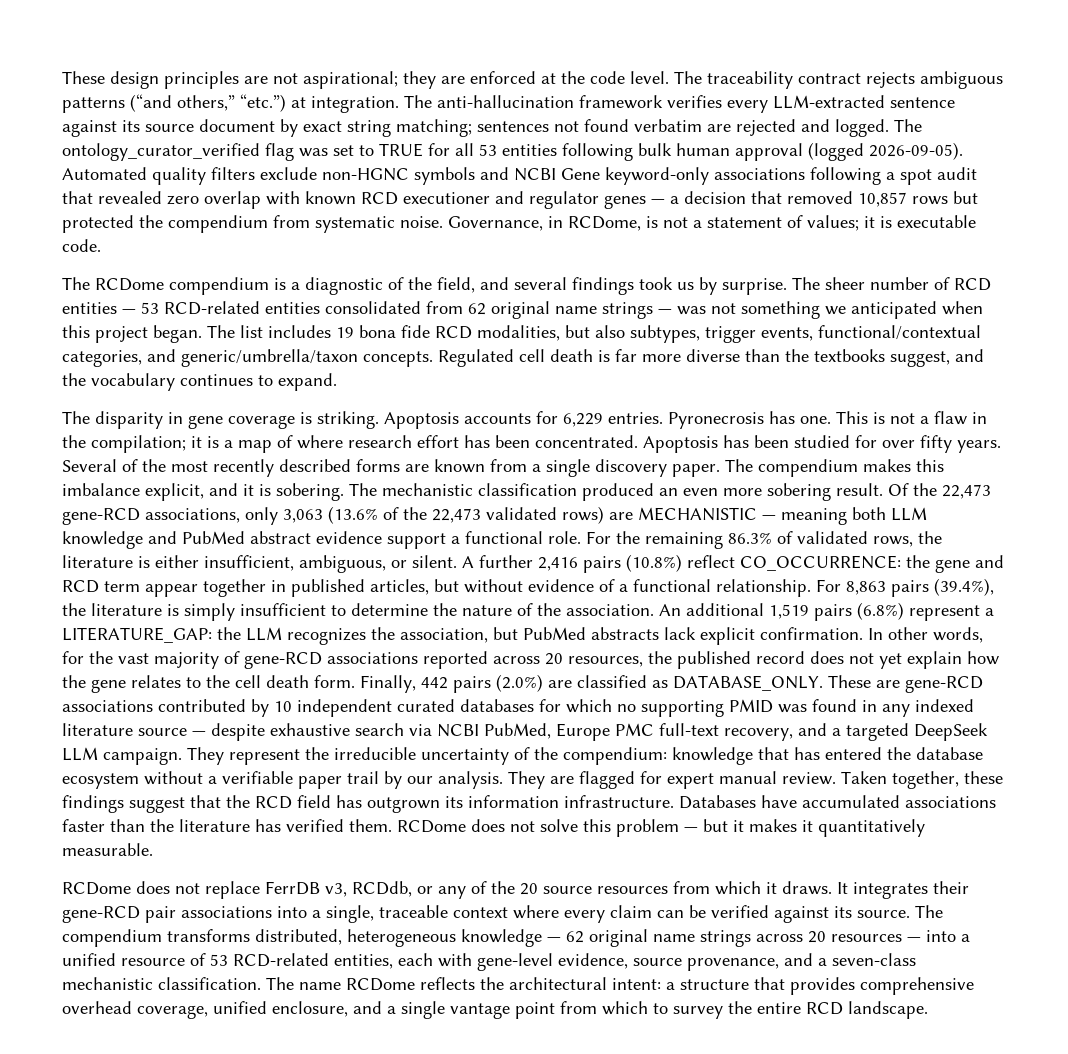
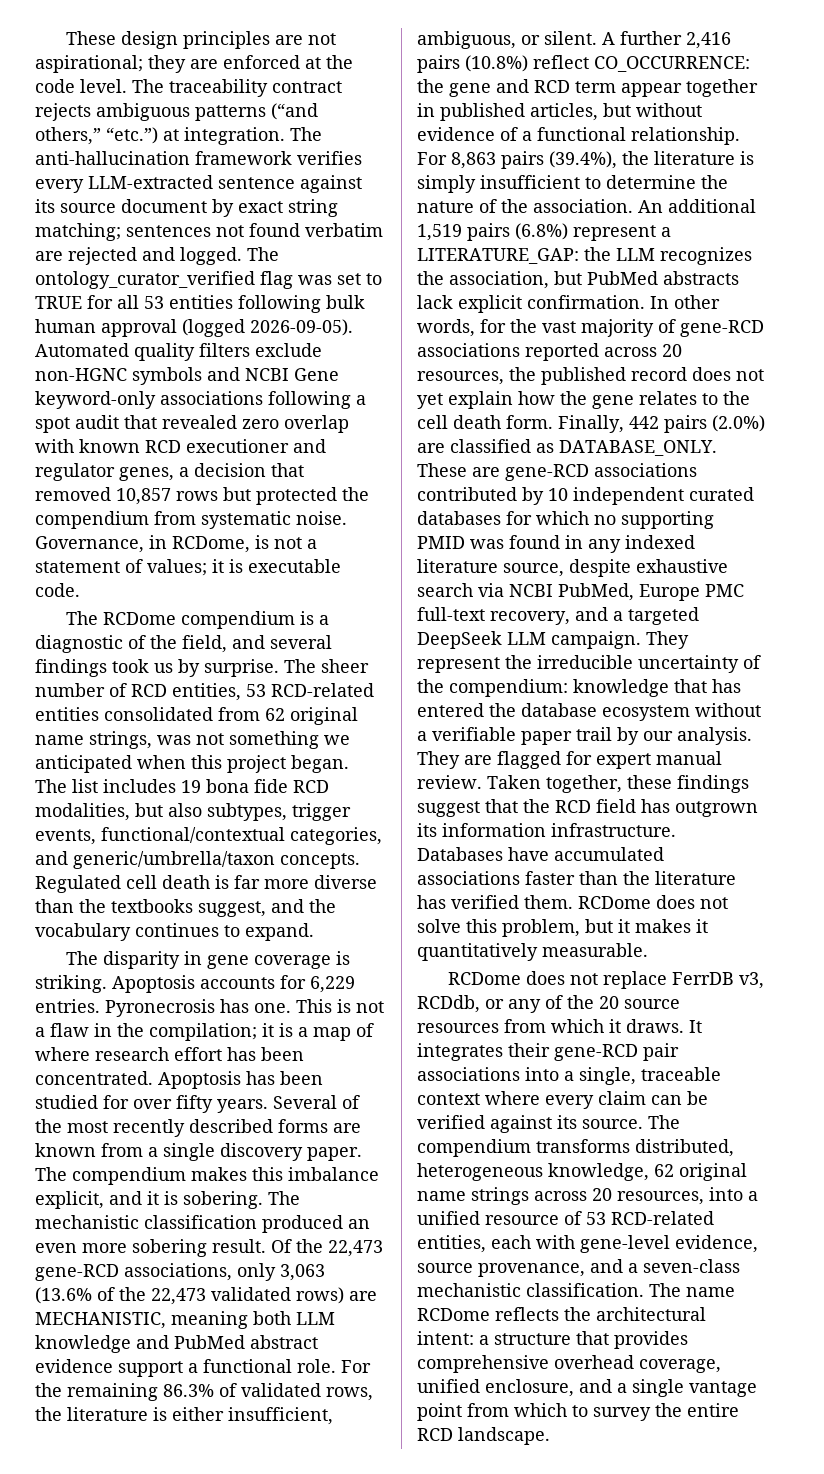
[604,195,665,209] genes — -> [119,467,174,481] genes,
[62,302,136,314] entities — -> [172,683,241,701] entities,
[602,302,672,319] strings — -> [89,731,152,749] strings,
[638,507,776,521] MECHANISTIC — -> [35,1312,166,1329] MECHANISTIC,
[138,728,206,736] source — -> [503,563,564,577] source,
[616,819,698,837] problem — -> [502,919,580,937] problem,
[461,929,561,947] knowledge — -> [548,1163,649,1181] knowledge,
[831,934,921,942] resources — -> [617,1191,704,1205] resources,

